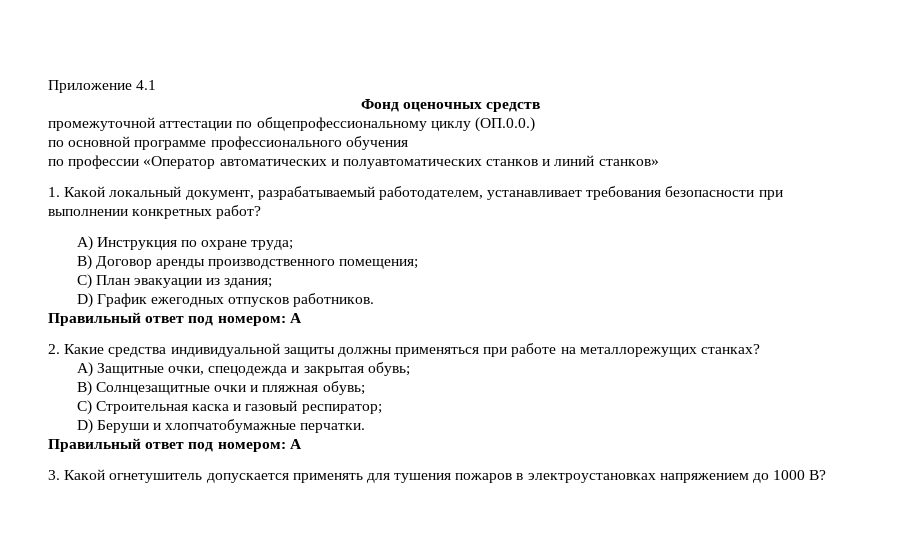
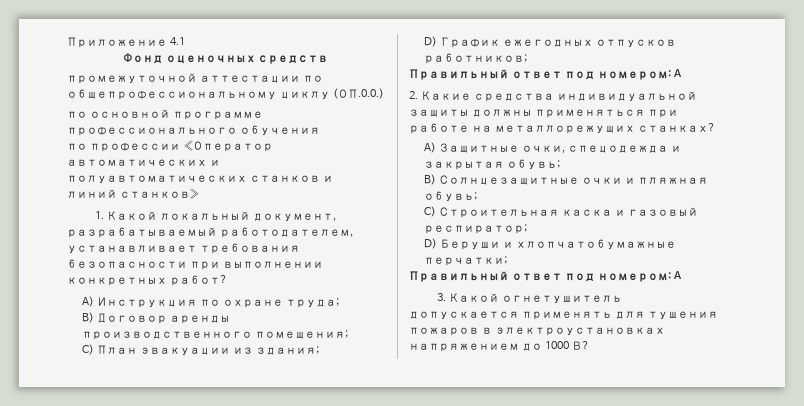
[293,293,375,307] работников. -> [423,53,527,64] работников;
[300,423,366,433] перчатки. -> [423,256,507,266] перчатки;

